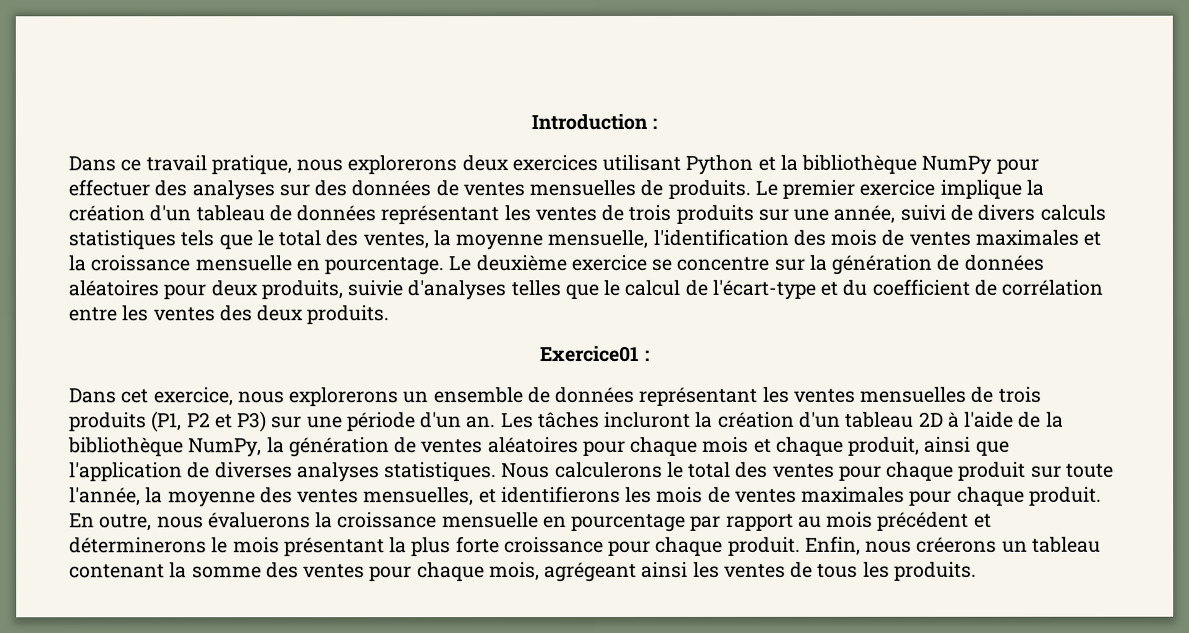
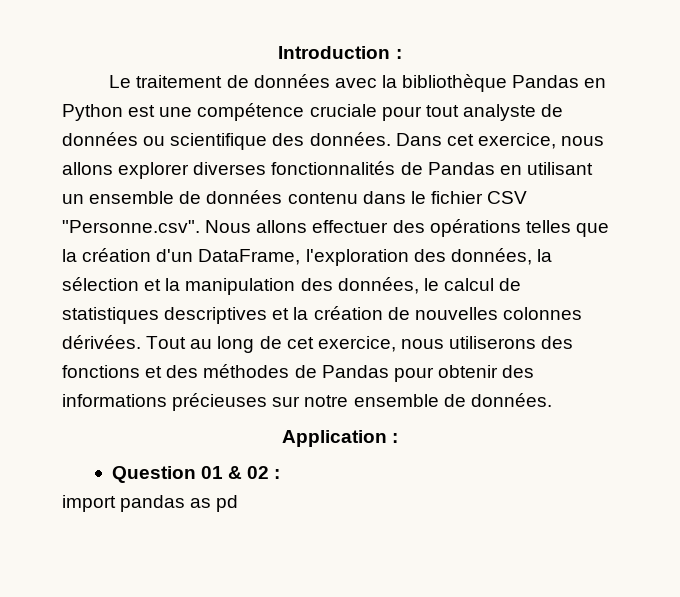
[68,154,1039,175] [68,179,1044,201] [68,204,1106,225] [68,228,1102,251] [68,254,1044,276] [68,278,1104,301] [68,305,391,325] [540,345,650,363] [69,386,1042,407] [69,411,1064,433] [68,436,1010,458] [69,461,1114,483] [69,485,1102,508] [69,511,992,533] [69,535,1101,557] [69,561,977,583] Dans ce travail pratique, nous explorerons deux exercices utilisant Python et la bibliothèque NumPy pour effectuer des analyses sur des données de ventes mensuelles de produits. Le premier exercice implique la création d'un tableau de données représentant les ventes de trois produits sur une année, suivi de divers calculs statistiques tels que le total des ventes, la moyenne mensuelle, l'identification des mois de ventes maximales et la croissance mensuelle en pourcentage. Le deuxième exercice se concentre sur la génération de données aléatoires pour deux produits, suivie d'analyses telles que le calcul de l'écart-type et du coefficient de corrélation entre les ventes des deux produits. // Exercice01 : // Dans cet exercice, nous explorerons un ensemble de données représentant les ventes mensuelles de trois produits (P1, P2 et P3) sur une période d'un an. Les tâches incluront la création d'un tableau 2D à l'aide de la bibliothèque NumPy, la génération de ventes aléatoires pour chaque mois et chaque produit, ainsi que l'application de diverses analyses statistiques. Nous calculerons le total des ventes pour chaque produit sur toute l'année, la moyenne des ventes mensuelles, et identifierons les mois de ventes maximales pour chaque produit. En outre, nous évaluerons la croissance mensuelle en pourcentage par rapport au mois précédent et déterminerons le mois présentant la plus forte croissance pour chaque produit. Enfin, nous créerons un tableau contenant la somme des ventes pour chaque mois, agrégeant ainsi les ventes de tous les produits. -> [109,74,607,92] [62,103,564,121] [62,132,605,150] [62,161,593,179] [62,190,528,204] [62,219,609,237] [62,248,552,266] [62,277,522,295] [62,306,582,324] [62,335,574,353] [62,364,535,382] [62,393,552,411] [281,430,399,447] [111,466,281,483] [62,495,239,512] Le traitement de données avec la bibliothèque Pandas en Python est une compétence cruciale pour tout analyste de données ou scientifique des données. Dans cet exercice, nous allons explorer diverses fonctionnalités de Pandas en utilisant un ensemble de données contenu dans le fichier CSV "Personne.csv". Nous allons effectuer des opérations telles que la création d'un DataFrame, l'exploration des données, la sélection et la manipulation des données, le calcul de statistiques descriptives et la création de nouvelles colonnes dérivées. Tout au long de cet exercice, nous utiliserons des fonctions et des méthodes de Pandas pour obtenir des informations précieuses sur notre ensemble de données. // Application : // Question 01 & 02 : // import pandas as pd

